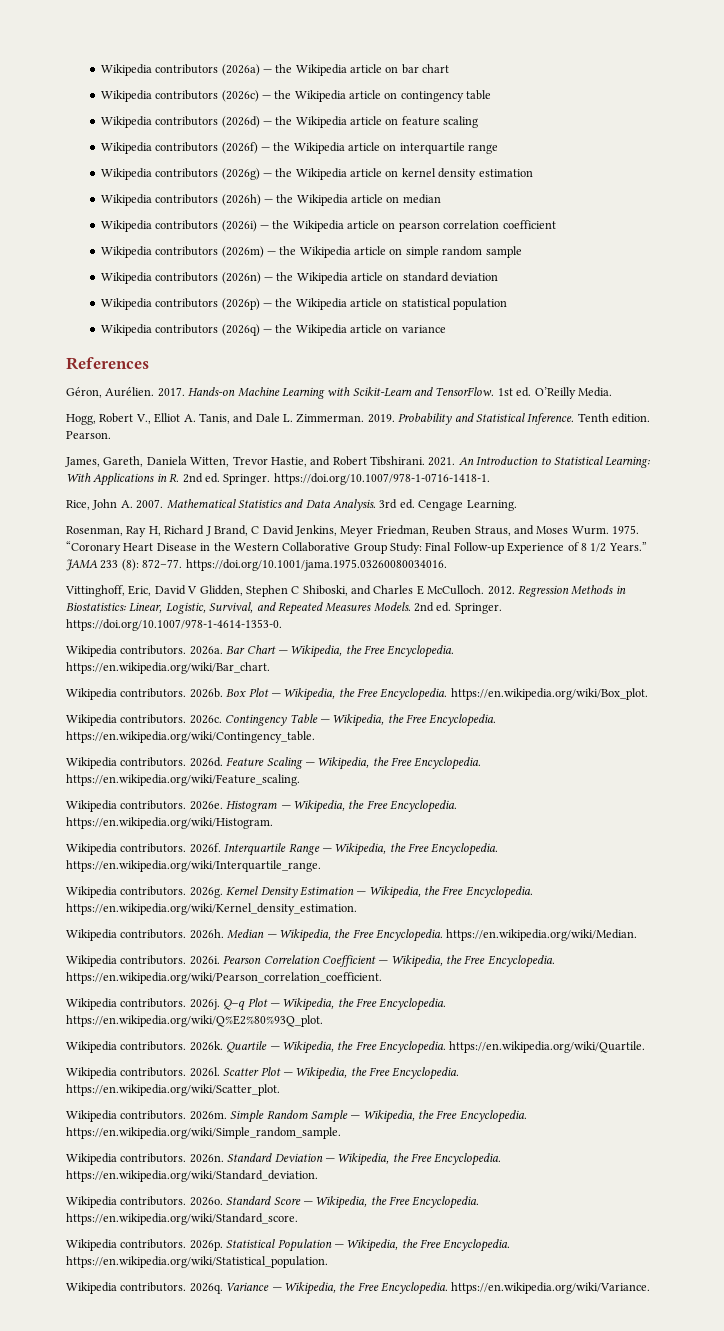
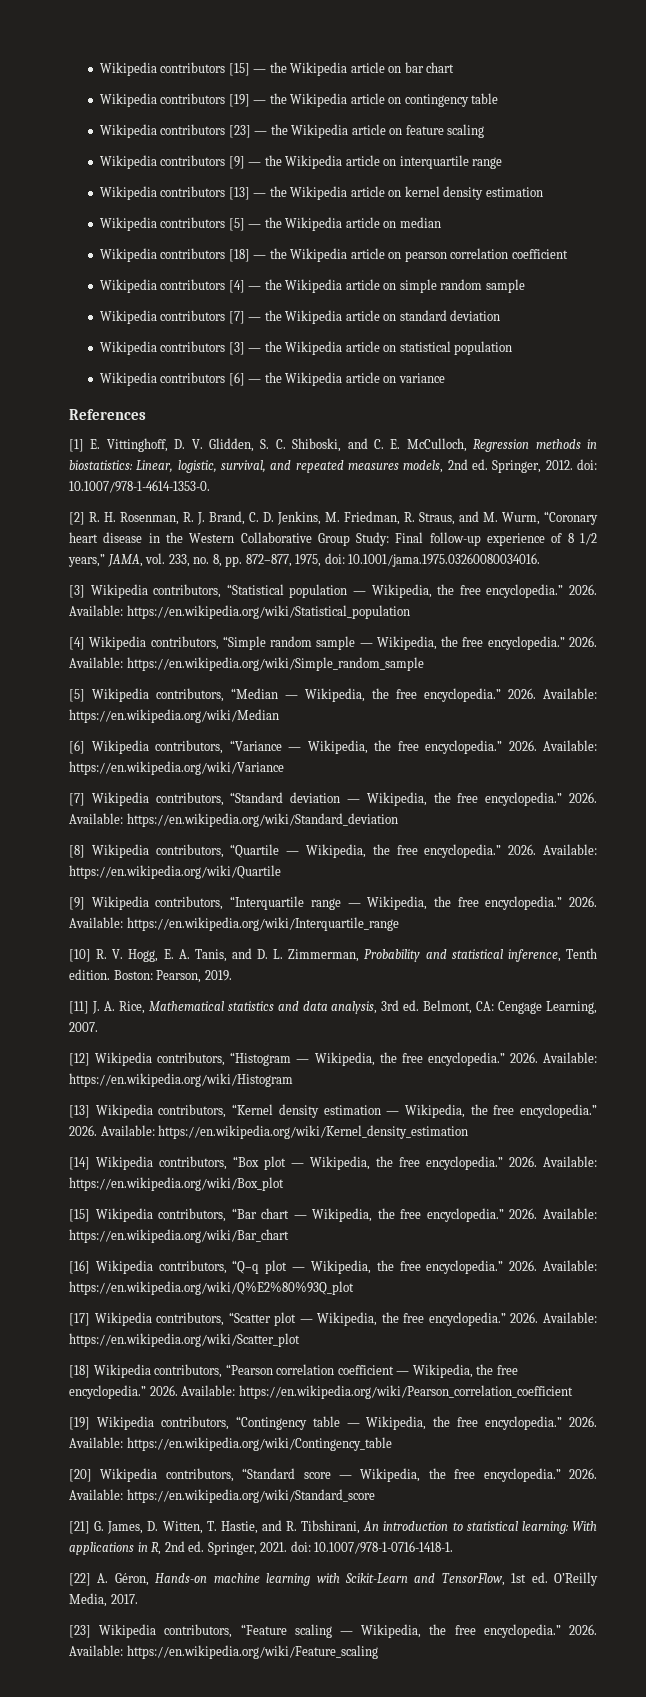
[100,64,260,76] Wikipedia contributors (2026a) -> [99,62,250,76] Wikipedia contributors [15]
[221,90,259,102] (2026c) -> [228,94,250,107] [19]
[221,116,260,128] (2026d) -> [228,125,251,138] [23]
[221,142,258,154] (2026f) -> [228,156,245,169] [9]
[221,168,260,180] (2026g) -> [228,187,250,200] [13]
[221,194,261,206] (2026h) -> [228,218,245,231] [5]
[221,220,257,232] (2026i) -> [228,249,250,262] [18]
[221,246,264,258] (2026m) -> [228,280,245,293] [4]
[221,272,261,284] (2026n) -> [228,311,245,324] [7]
[221,298,260,310] (2026p) -> [228,342,245,355] [3]
[221,324,260,336] (2026q) -> [228,372,245,386] [6]
[66,387,612,399] [66,413,650,425] [66,431,111,439] [65,456,651,468] [66,473,490,486] [66,499,517,511] [66,525,639,537] [66,541,197,554] Géron, Aurélien. 2017. Hands-on Machine Learning with Scikit-Learn and TensorFlow. 1st ed. O’Reilly Media. // Hogg, Robert V., Elliot A. Tanis, and Dale L. Zimmerman. 2019. Probability and Statistical Inference. Tenth edition. Pearson. // James, Gareth, Daniela Witten, Trevor Hastie, and Robert Tibshirani. 2021. An Introduction to Statistical Learning: With Applications in R. 2nd ed. Springer. https://doi.org/10.1007/978-1-0716-1418-1. // Rice, John A. 2007. Mathematical Statistics and Data Analysis. 3rd ed. Cengage Learning. // Rosenman, Ray H, Richard J Brand, C David Jenkins, Meyer Friedman, Reuben Straus, and Moses Wurm. 1975. “Coronary Heart Disease -> [69,438,597,452] [69,459,597,473] [69,480,210,493] [69,511,598,525] [69,532,143,543] [1] E. Vittinghoff, D. V. Glidden, S. C. Shiboski, and C. E. McCulloch, Regression methods in biostatistics: Linear, logistic, survival, and repeated measures models, 2nd ed. Springer, 2012. doi: 10.1007/978-1-4614-1353-0. // [2] R. H. Rosenman, R. J. Brand, C. D. Jenkins, M. Friedman, R. Straus, and M. Wurm, “Coronary heart disease
[453,542,565,554] Follow-up Experience -> [429,532,546,546] follow-up experience
[608,542,647,551] [66,559,447,571] [65,585,626,597] [66,602,502,615] [66,619,282,631] [66,645,455,658] [66,662,270,674] [66,688,648,701] [66,714,497,727] [66,731,315,743] [66,757,482,770] [66,774,300,786] [66,800,457,813] [66,817,273,829] [66,843,499,856] [66,860,321,872] [66,886,533,899] [66,903,357,915] [66,929,638,942] [66,955,555,968] [66,972,382,984] [66,998,447,1011] [66,1015,323,1027] [66,1041,646,1054] [66,1067,460,1080] [66,1084,280,1096] [66,1110,527,1123] [66,1127,341,1139] [66,1153,502,1166] [66,1170,318,1182] [66,1196,480,1209] [66,1213,298,1225] [66,1239,511,1252] [66,1256,328,1268] [66,1282,651,1295] Years.” JAMA 233 (8): 872–77. https://doi.org/10.1001/jama.1975.03260080034016. // Vittinghoff, Eric, David V Glidden, Stephen C Shiboski, and Charles E McCulloch. 2012. Regression Methods in Biostatistics: Linear, Logistic, Survival, and Repeated Measures Models. 2nd ed. Springer. https://doi.org/10.1007/978-1-4614-1353-0. // Wikipedia contributors. 2026a. Bar Chart — Wikipedia, the Free Encyclopedia. https://en.wikipedia.org/wiki/Bar_chart. // Wikipedia contributors. 2026b. Box Plot — Wikipedia, the Free Encyclopedia. https://en.wikipedia.org/wiki/Box_plot. // Wikipedia contributors. 2026c. Contingency Table — Wikipedia, the Free Encyclopedia. https://en.wikipedia.org/wiki/Contingency_table. // Wikipedia contributors. 2026d. Feature Scaling — Wikipedia, the Free Encyclopedia. https://en.wikipedia.org/wiki/Feature_scaling. // Wikipedia contributors. 2026e. Histogram — Wikipedia, the Free Encyclopedia. https://en.wikipedia.org/wiki/Histogram. // Wikipedia contributors. 2026f. Interquartile Range — Wikipedia, the Free Encyclopedia. https://en.wikipedia.org/wiki/Interquartile_range. // Wikipedia contributors. 2026g. Kernel Density Estimation — Wikipedia, the Free Encyclopedia. https://en.wikipedia.org/wiki/Kernel_density_estimation. // Wikipedia contributors. 2026h. Median — Wikipedia, the Free Encyclopedia. https://en.wikipedia.org/wiki/Median. // Wikipedia contributors. 2026i. Pearson Correlation Coefficient — Wikipedia, the Free Encyclopedia. https://en.wikipedia.org/wiki/Pearson_correlation_coefficient. // Wikipedia contributors. 2026j. Q–q Plot — Wikipedia, the Free Encyclopedia. https://en.wikipedia.org/wiki/Q%E2%80%93Q_plot. // Wikipedia contributors. 2026k. Quartile — Wikipedia, the Free Encyclopedia. https://en.wikipedia.org/wiki/Quartile. // Wikipedia contributors. 2026l. Scatter Plot — Wikipedia, the Free Encyclopedia. https://en.wikipedia.org/wiki/Scatter_plot. // Wikipedia contributors. 2026m. Simple Random Sample — Wikipedia, the Free Encyclopedia. https://en.wikipedia.org/wiki/Simple_random_sample. // Wikipedia contributors. 2026n. Standard Deviation — Wikipedia, the Free Encyclopedia. https://en.wikipedia.org/wiki/Standard_deviation. // Wikipedia contributors. 2026o. Standard Score — Wikipedia, the Free Encyclopedia. https://en.wikipedia.org/wiki/Standard_score. // Wikipedia contributors. 2026p. Statistical Population — Wikipedia, the Free Encyclopedia. https://en.wikipedia.org/wiki/Statistical_population. // Wikipedia contributors. 2026q. Variance — Wikipedia, the Free Encyclopedia. https://en.wikipedia.org/wiki/Variance. -> [68,553,541,567] [69,584,598,598] [69,605,410,619] [69,636,597,650] [69,657,424,671] [69,688,597,702] [69,709,279,723] [69,740,597,754] [69,761,284,775] [69,792,598,806] [69,813,398,827] [69,844,597,858] [69,865,281,879] [69,896,597,910] [69,917,399,931] [69,948,597,962] [69,969,232,983] [69,1000,598,1014] [69,1022,98,1032] [69,1052,598,1066] [69,1073,293,1087] [69,1104,597,1118] [69,1125,469,1139] [69,1156,597,1170] [69,1177,284,1191] [69,1208,597,1222] [69,1229,289,1243] [69,1260,597,1274] [69,1281,354,1295] [69,1312,597,1326] [69,1333,300,1347] [69,1364,518,1378] [69,1385,573,1399] [69,1416,597,1430] [69,1437,392,1451] [69,1468,597,1482] [69,1489,375,1503] [69,1520,597,1534] [69,1541,454,1555] [69,1572,599,1586] [69,1593,138,1607] [69,1624,597,1638] [69,1645,378,1659] years,” JAMA, vol. 233, no. 8, pp. 872–877, 1975, doi: 10.1001/jama.1975.03260080034016. // [3] Wikipedia contributors, “Statistical population — Wikipedia, the free encyclopedia.” 2026. Available: https://en.wikipedia.org/wiki/Statistical_population // [4] Wikipedia contributors, “Simple random sample — Wikipedia, the free encyclopedia.” 2026. Available: https://en.wikipedia.org/wiki/Simple_random_sample // [5] Wikipedia contributors, “Median — Wikipedia, the free encyclopedia.” 2026. Available: https://en.wikipedia.org/wiki/Median // [6] Wikipedia contributors, “Variance — Wikipedia, the free encyclopedia.” 2026. Available: https://en.wikipedia.org/wiki/Variance // [7] Wikipedia contributors, “Standard deviation — Wikipedia, the free encyclopedia.” 2026. Available: https://en.wikipedia.org/wiki/Standard_deviation // [8] Wikipedia contributors, “Quartile — Wikipedia, the free encyclopedia.” 2026. Available: https://en.wikipedia.org/wiki/Quartile // [9] Wikipedia contributors, “Interquartile range — Wikipedia, the free encyclopedia.” 2026. Available: https://en.wikipedia.org/wiki/Interquartile_range // [10] R. V. Hogg, E. A. Tanis, and D. L. Zimmerman, Probability and statistical inference, Tenth edition. Boston: Pearson, 2019. // [11] J. A. Rice, Mathematical statistics and data analysis, 3rd ed. Belmont, CA: Cengage Learning, 2007. // [12] Wikipedia contributors, “Histogram — Wikipedia, the free encyclopedia.” 2026. Available: https://en.wikipedia.org/wiki/Histogram // [13] Wikipedia contributors, “Kernel density estimation — Wikipedia, the free encyclopedia.” 2026. Available: https://en.wikipedia.org/wiki/Kernel_density_estimation // [14] Wikipedia contributors, “Box plot — Wikipedia, the free encyclopedia.” 2026. Available: https://en.wikipedia.org/wiki/Box_plot // [15] Wikipedia contributors, “Bar chart — Wikipedia, the free encyclopedia.” 2026. Available: https://en.wikipedia.org/wiki/Bar_chart // [16] Wikipedia contributors, “Q–q plot — Wikipedia, the free encyclopedia.” 2026. Available: https://en.wikipedia.org/wiki/Q%E2%80%93Q_plot // [17] Wikipedia contributors, “Scatter plot — Wikipedia, the free encyclopedia.” 2026. Available: https://en.wikipedia.org/wiki/Scatter_plot // [18] Wikipedia contributors, “Pearson correlation coefficient — Wikipedia, the free encyclopedia.” 2026. Available: https://en.wikipedia.org/wiki/Pearson_correlation_coefficient // [19] Wikipedia contributors, “Contingency table — Wikipedia, the free encyclopedia.” 2026. Available: https://en.wikipedia.org/wiki/Contingency_table // [20] Wikipedia contributors, “Standard score — Wikipedia, the free encyclopedia.” 2026. Available: https://en.wikipedia.org/wiki/Standard_score // [21] G. James, D. Witten, T. Hastie, and R. Tibshirani, An introduction to statistical learning: With applications in R, 2nd ed. Springer, 2021. doi: 10.1007/978-1-0716-1418-1. // [22] A. Géron, Hands-on machine learning with Scikit-Learn and TensorFlow, 1st ed. O’Reilly Media, 2017. // [23] Wikipedia contributors, “Feature scaling — Wikipedia, the free encyclopedia.” 2026. Available: https://en.wikipedia.org/wiki/Feature_scaling

